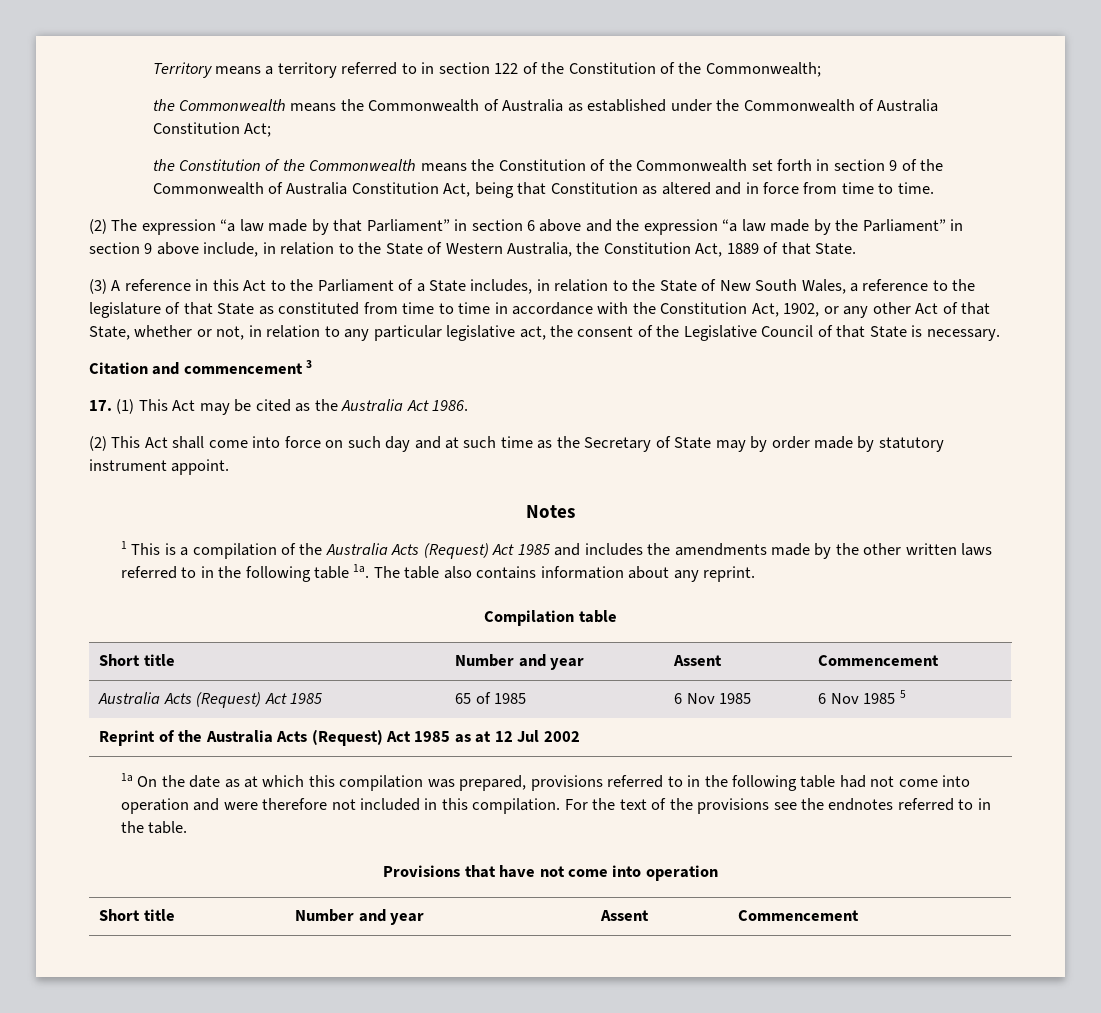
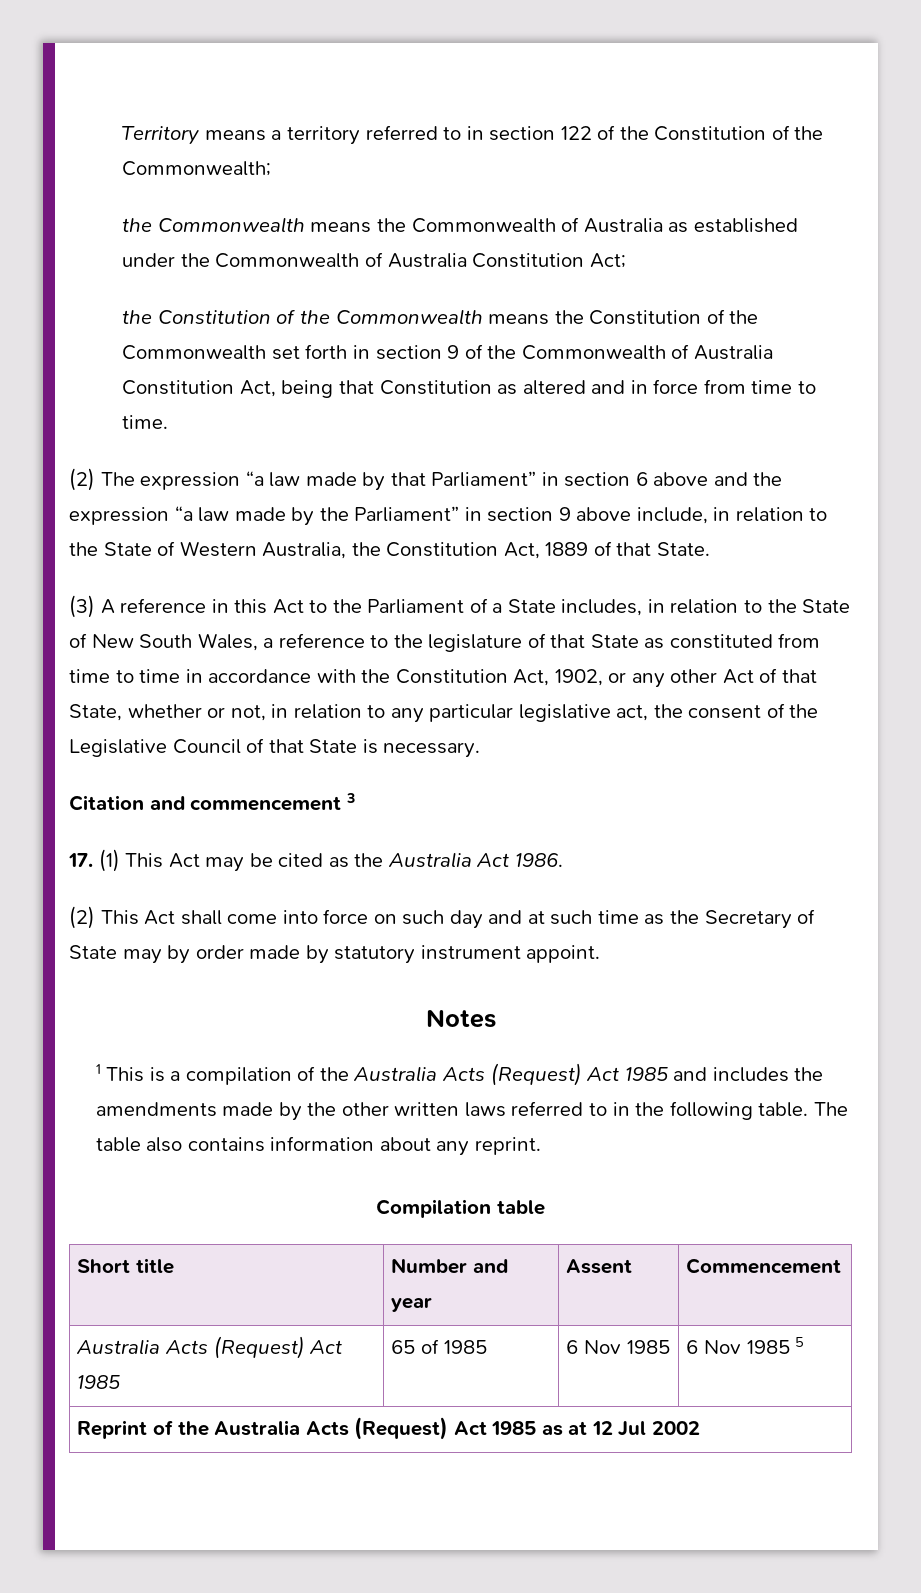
[314,564,370,579] table 1a. -> [758,1102,809,1117] table.
[120,773,971,791] [120,798,991,814] [120,821,188,834] [383,865,718,881] [99,909,175,921] [295,909,425,925] [600,910,650,921] [738,910,860,921] // 1a On the date as at which this compilation was prepared, provisions referred to in the following table had not come into operation and were therefore not included in this compilation. For the text of the provisions see the endnotes referred to in the table. // Provisions that have not come into operation // Short title | Number and year | Assent | Commencement -> (700, 1428) none

